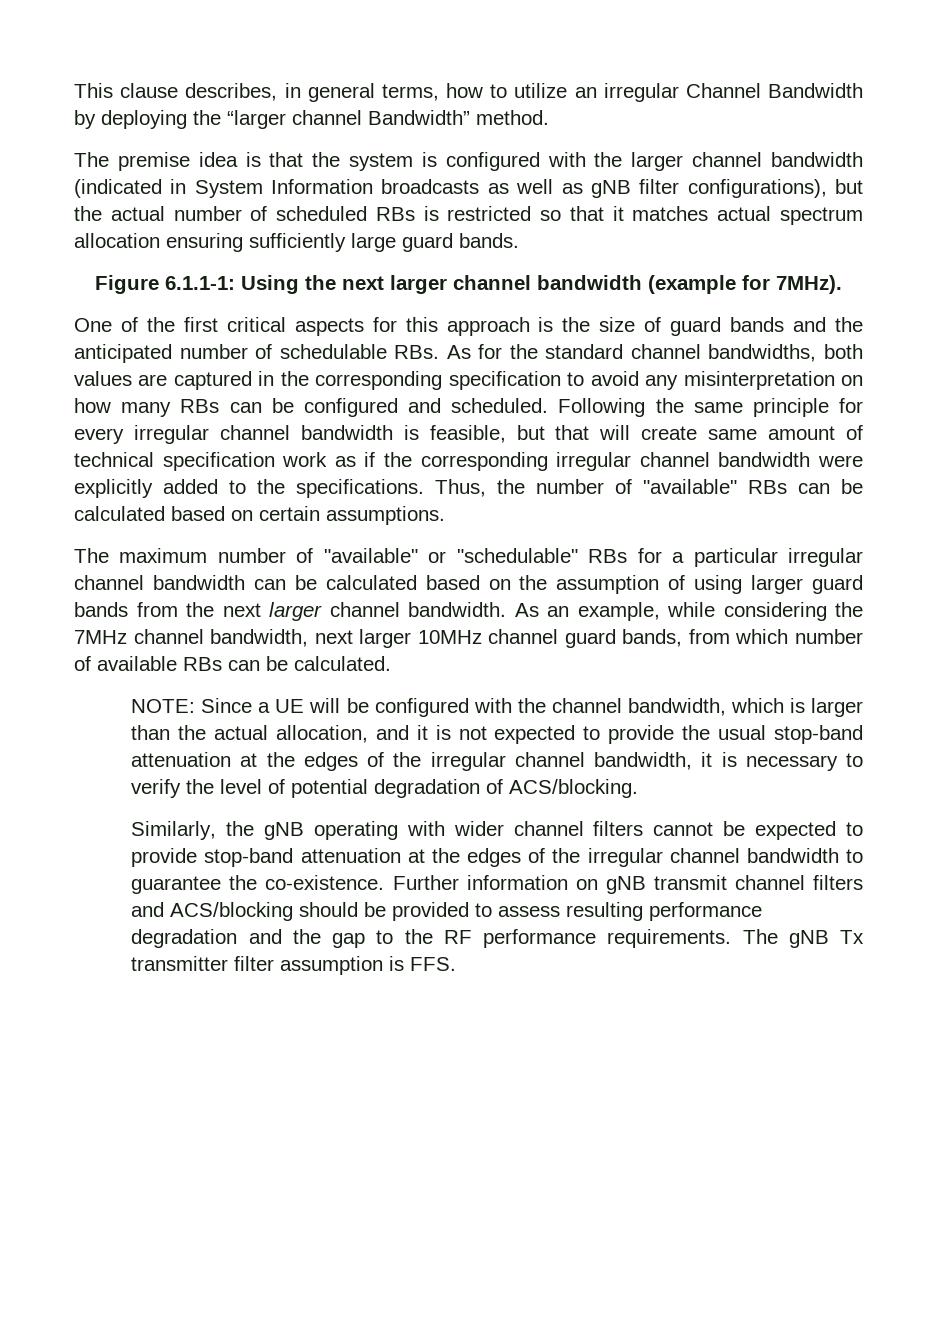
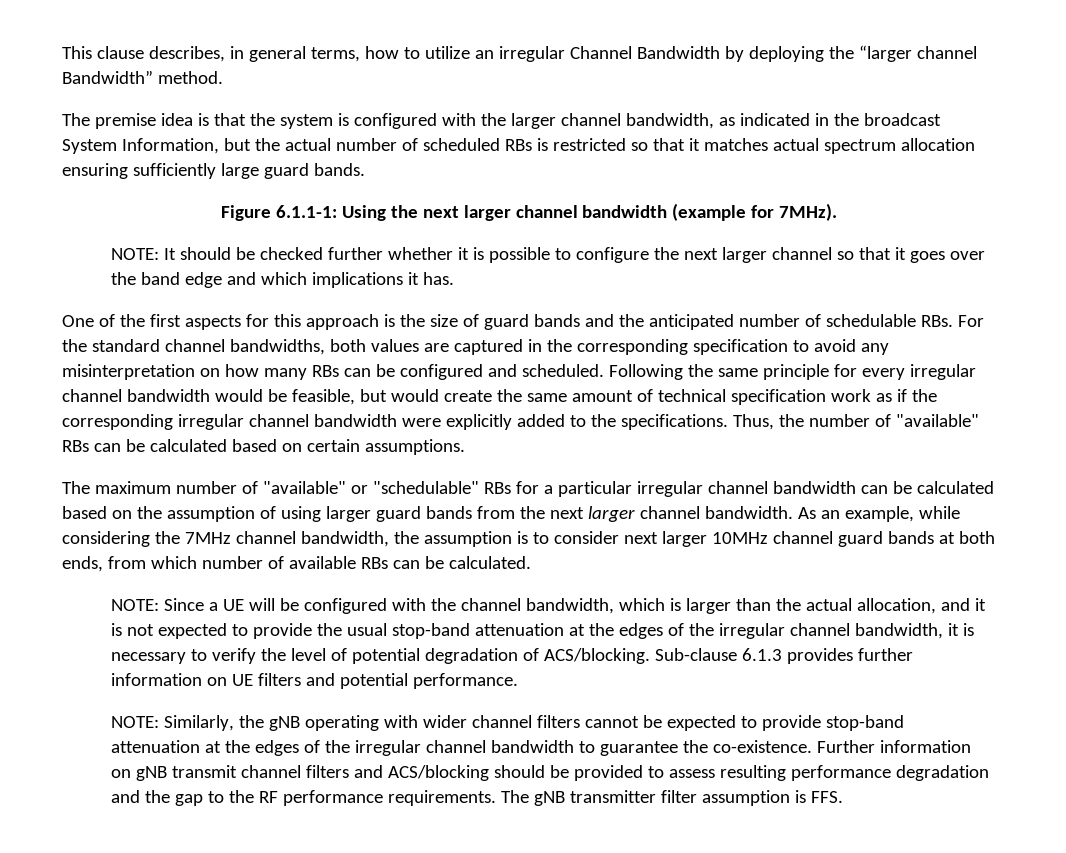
[770,152,863,167] [74,179,827,198] bandwidth (indicated in System Information broadcasts as well as gNB filter configurations), -> [625,113,941,129] [62,138,219,154] bandwidth, as indicated in the broadcast System Information,
(842, 284) none -> [111,247,986,263] [111,272,455,288] // NOTE: It should be checked further whether it is possible to configure the next larger channel so that it goes over the band edge and which implications it has.
[226,317,286,332] critical -> (181, 320) none
[446,344,503,359] As for -> [957,315,984,327] For
[403,425,698,443] is feasible, but that will create -> [214,389,522,405] would be feasible, but would create the
(309, 638) none -> [393,531,619,547] the assumption is to consider
[622,629,683,647] bands, -> [887,531,995,544] [62,556,103,572] bands at both ends,
(639, 788) // -> [655,648,914,664] [111,673,519,689] [111,716,160,728] Sub-clause 6.1.3 provides further information on UE filters and potential performance. // NOTE:
[840,930,864,944] Tx -> (566, 798) none

